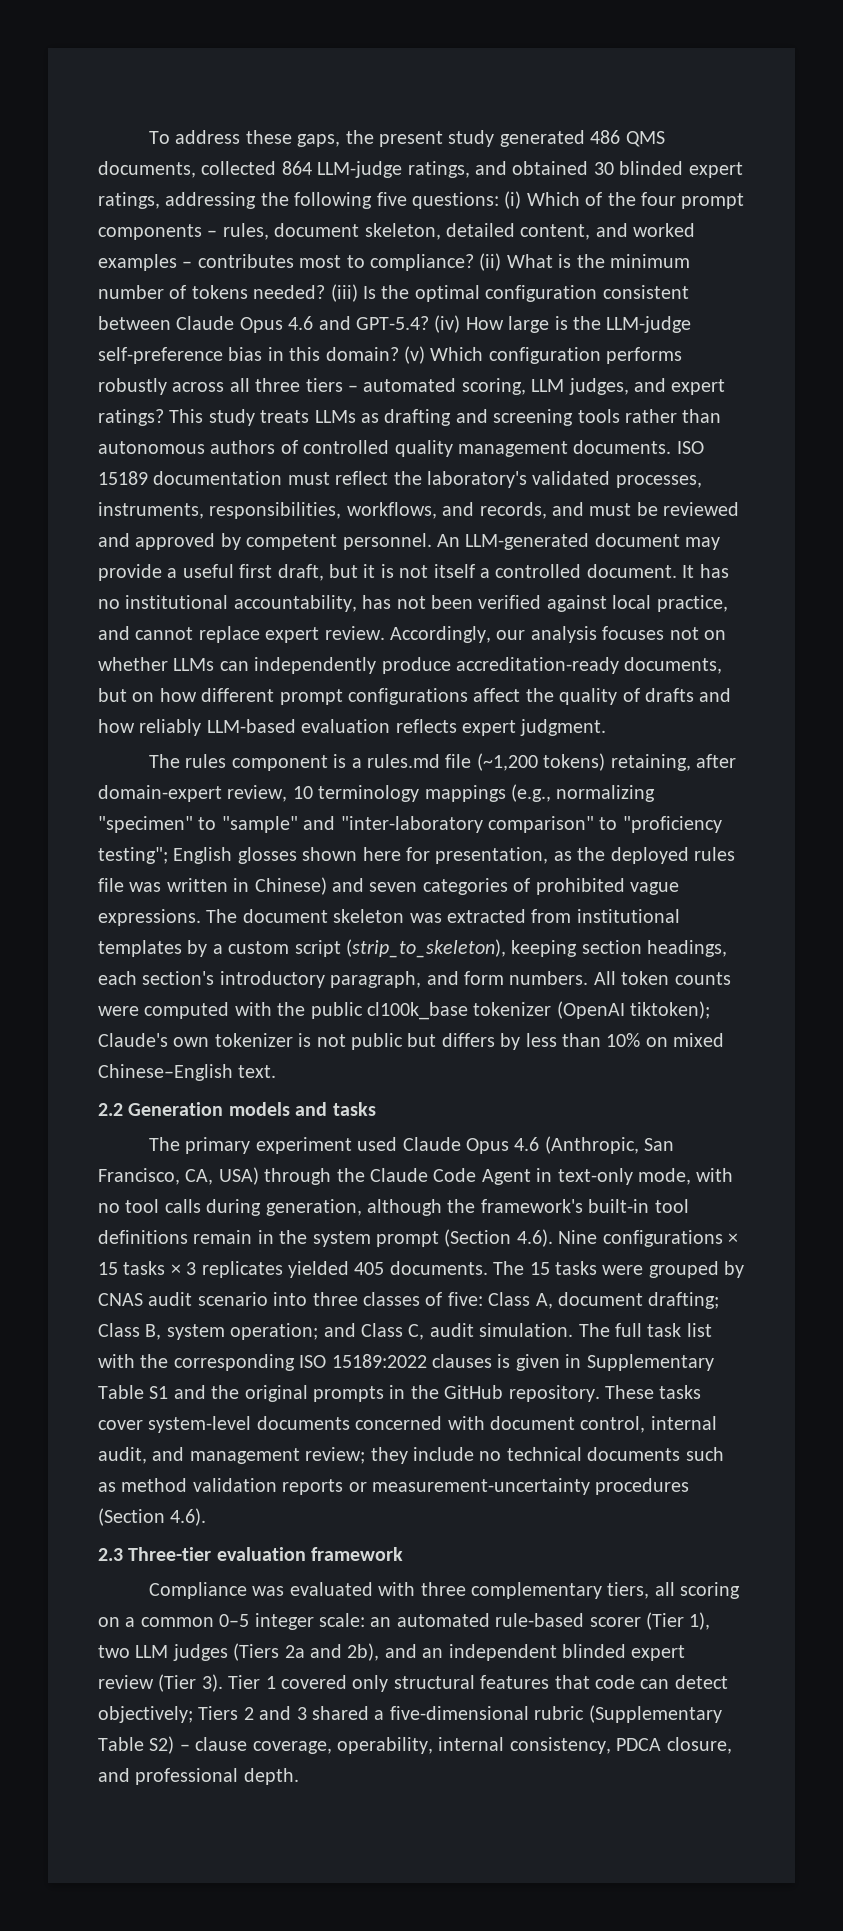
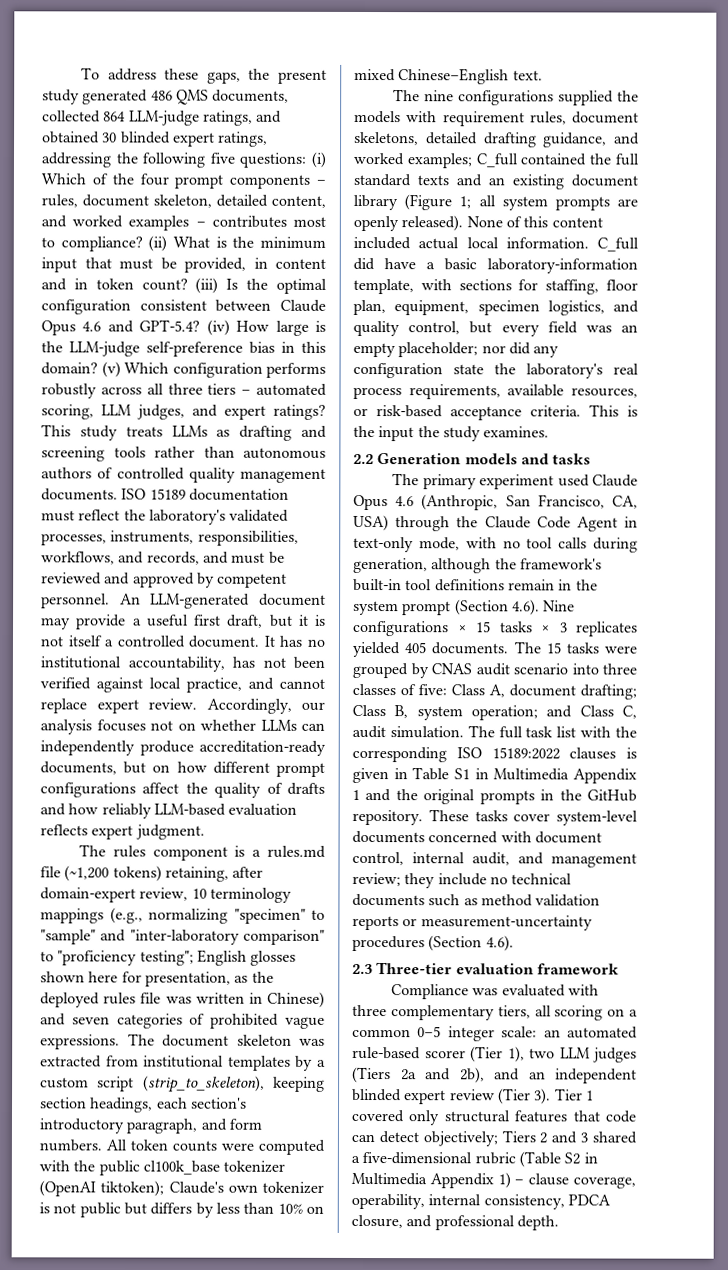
[98,285,326,299] number of tokens needed? -> [41,257,326,273] [41,278,188,291] input that must be provided, in content and in token count?
(277, 1071) none -> [393,89,639,106] [354,110,639,127] [354,131,640,148] [353,152,640,169] [353,173,638,190] [353,194,638,211] [353,215,603,232] [353,236,639,252] [353,257,638,274] [353,278,638,295] [353,299,639,316] [353,320,638,337] [353,342,560,358] [353,362,639,379] [353,384,638,400] [353,404,638,421] [353,425,550,442] // The nine configurations supplied the models with requirement rules, document skeletons, detailed drafting guidance, and worked examples; C_full contained the full standard texts and an existing document library (Figure 1; all system prompts are openly released). None of this content included actual local information. C_full did have a basic laboratory-information template, with sections for staffing, floor plan, equipment, specimen logistics, and quality control, but every field was an empty placeholder; nor did any configuration state the laboratory's real process requirements, available resources, or risk-based acceptance criteria. This is the input the study examines.
[586,1354,714,1371] Supplementary -> (408, 774) none
(169, 1392) none -> [474,768,637,784] [352,789,360,800] in Multimedia Appendix 1
[588,1705,722,1723] [98,1736,175,1754] (Supplementary Table S2) -> [518,1151,598,1168] [351,1172,511,1189] (Table S2 in Multimedia Appendix 1)

